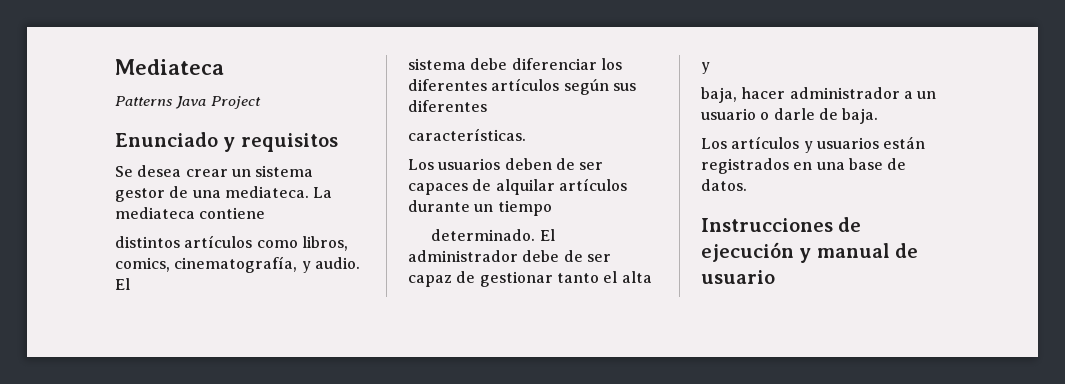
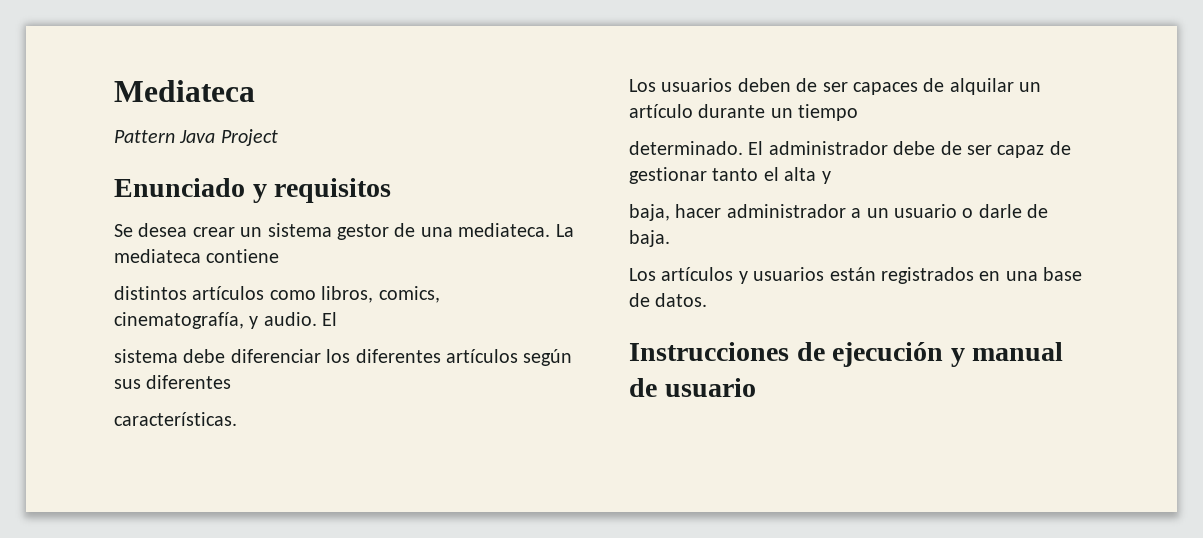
[115,96,173,106] Patterns -> [114,130,175,143] Pattern
[558,178,627,191] artículos -> [1019,82,1042,92] [629,104,693,118] un artículo

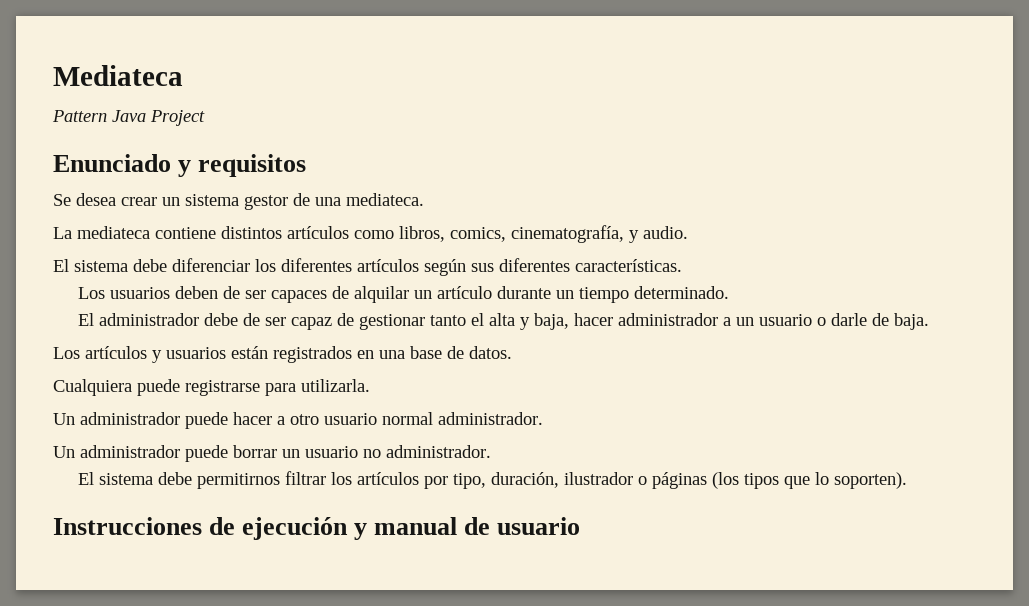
(551, 230) none -> (424, 199) //
(280, 256) // -> (216, 233) none
[322,312,338,326] El // -> [53,259,69,272] // El
(232, 382) // -> (570, 265) none
[629,141,743,155] // determinado. -> [634,286,730,299] determinado. //
(831, 177) // -> (531, 323) none
(708, 300) none -> [53,379,370,396] [53,412,543,429] [53,445,491,462] [78,471,908,489] // Cualquiera puede registrarse para utilizarla. // Un administrador puede hacer a otro usuario normal administrador. // Un administrador puede borrar un usuario no administrador. // El sistema debe permitirnos filtrar los artículos por tipo, duración, ilustrador o páginas (los tipos que lo soporten).

